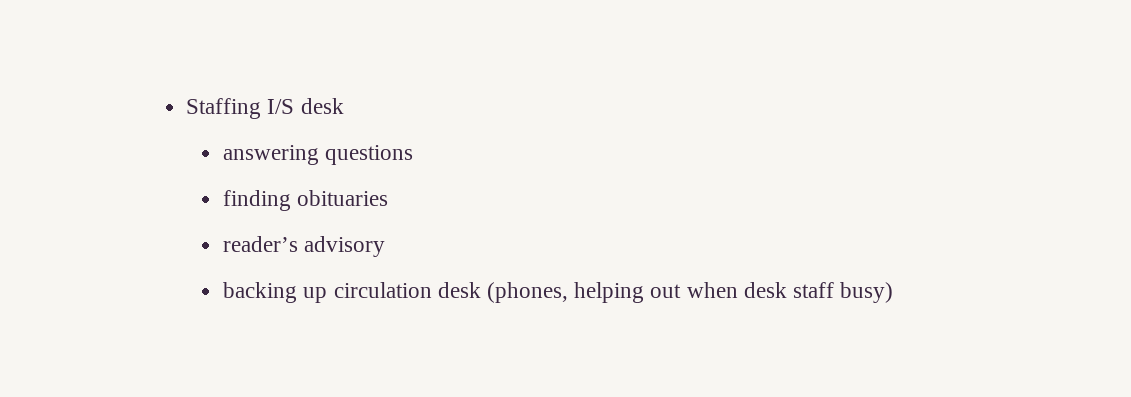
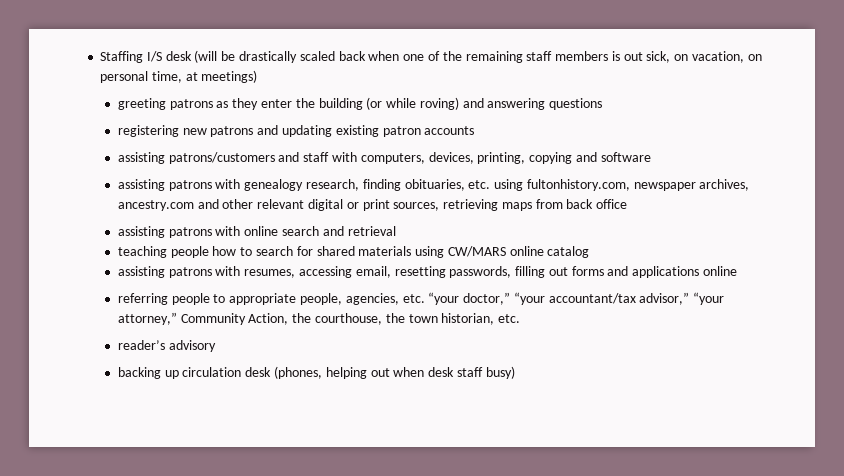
[223,145,414,165] [223,190,389,211] // answering questions // finding obituaries -> [194,50,762,63] [100,70,258,83] [117,97,603,110] [117,125,475,137] [117,152,651,164] [117,179,750,191] [117,199,628,211] [117,226,396,238] [117,246,590,258] [117,266,738,278] [117,292,725,305] [117,312,521,325] (will be drastically scaled back when one of the remaining staff members is out sick, on vacation, on personal time, at meetings) // greeting patrons as they enter the building (or while roving) and answering questions // registering new patrons and updating existing patron accounts // assisting patrons/customers and staff with computers, devices, printing, copying and software // assisting patrons with genealogy research, finding obituaries, etc. using fultonhistory.com, newspaper archives, ancestry.com and other relevant digital or print sources, retrieving maps from back office // assisting patrons with online search and retrieval // teaching people how to search for shared materials using CW/MARS online catalog // assisting patrons with resumes, accessing email, resetting passwords, filling out forms and applications online // referring people to appropriate people, agencies, etc. “your doctor,” “your accountant/tax advisor,” “your attorney,” Community Action, the courthouse, the town historian, etc.

